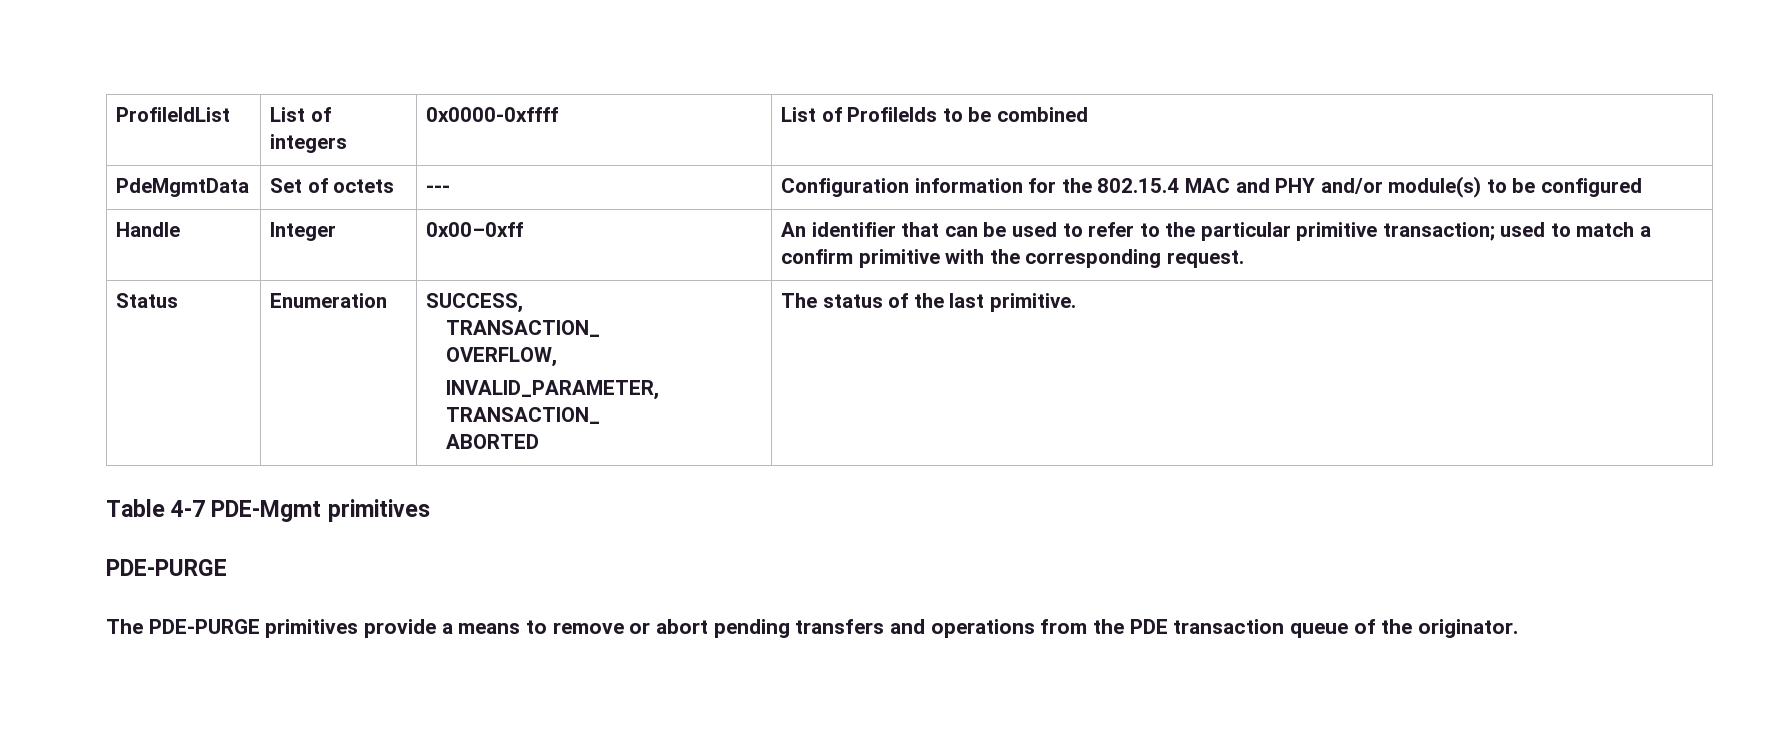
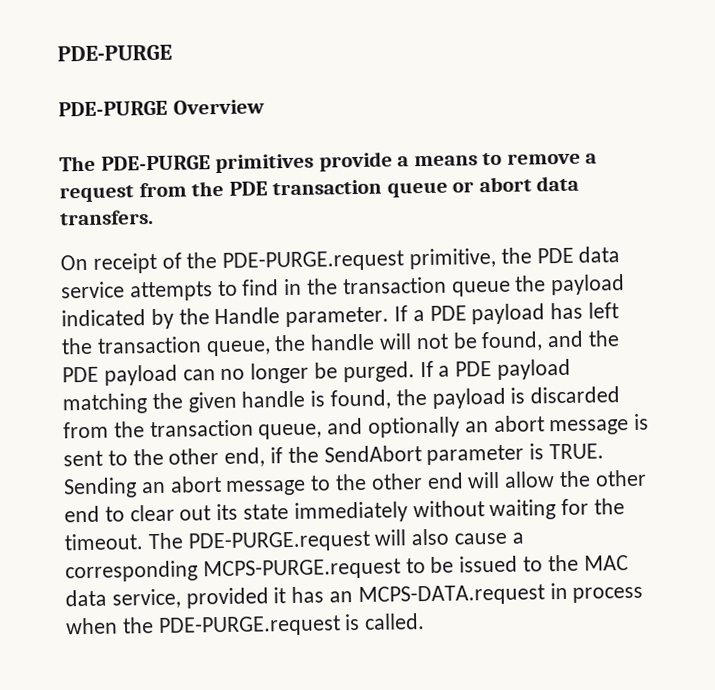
[116,107,231,122] [270,107,331,122] [270,134,348,153] [426,107,559,122] [781,107,1088,122] [116,178,250,197] [270,178,395,193] [426,185,451,193] [781,176,1642,198] [116,222,181,237] [270,222,337,241] [426,222,524,237] [781,222,1651,241] [781,249,1244,268] [116,293,179,308] [270,293,388,308] [426,293,524,313] [446,320,601,337] [446,347,558,367] [446,380,660,400] [446,407,601,424] [446,434,540,449] [781,293,1076,312] [106,499,430,522] [106,559,227,576] ProfileIdList | List of integers | 0x0000-0xffff | List of ProfileIds to be combined // PdeMgmtData | Set of octets | --- | Configuration information for the 802.15.4 MAC and PHY and/or module(s) to be configured // Handle | Integer | 0x00–0xff | An identifier that can be used to refer to the particular primitive transaction; used to match a confirm primitive with the corresponding request. // Status | Enumeration | SUCCESS, // TRANSACTION_ // OVERFLOW, // INVALID_PARAMETER, TRANSACTION_ // ABORTED | The status of the last primitive. // Table 4-7 PDE-Mgmt primitives // PDE-PURGE -> [57,44,172,62] [58,99,265,117] PDE-PURGE // PDE-PURGE Overview
[629,619,1035,638] or abort pending transfers and operations -> [585,153,598,164] [59,185,134,203] a request
[1353,619,1519,638] of the originator. -> [452,175,580,193] [60,209,154,226] [60,246,621,274] [61,274,626,302] [61,302,620,330] [61,330,621,357] [62,358,572,386] [62,386,621,415] [63,413,650,440] [63,443,605,467] [63,469,647,499] [64,498,626,523] [64,528,524,553] [65,554,629,583] [65,582,644,609] [65,613,426,637] or abort data transfers. // On receipt of the PDE-PURGE.request primitive, the PDE data service attempts to find in the transaction queue the payload indicated by the Handle parameter. If a PDE payload has left the transaction queue, the handle will not be found, and the PDE payload can no longer be purged. If a PDE payload matching the given handle is found, the payload is discarded from the transaction queue, and optionally an abort message is sent to the other end, if the SendAbort parameter is TRUE. Sending an abort message to the other end will allow the other end to clear out its state immediately without waiting for the timeout. The PDE-PURGE.request will also cause a corresponding MCPS-PURGE.request to be issued to the MAC data service, provided it has an MCPS-DATA.request in process when the PDE-PURGE.request is called.

